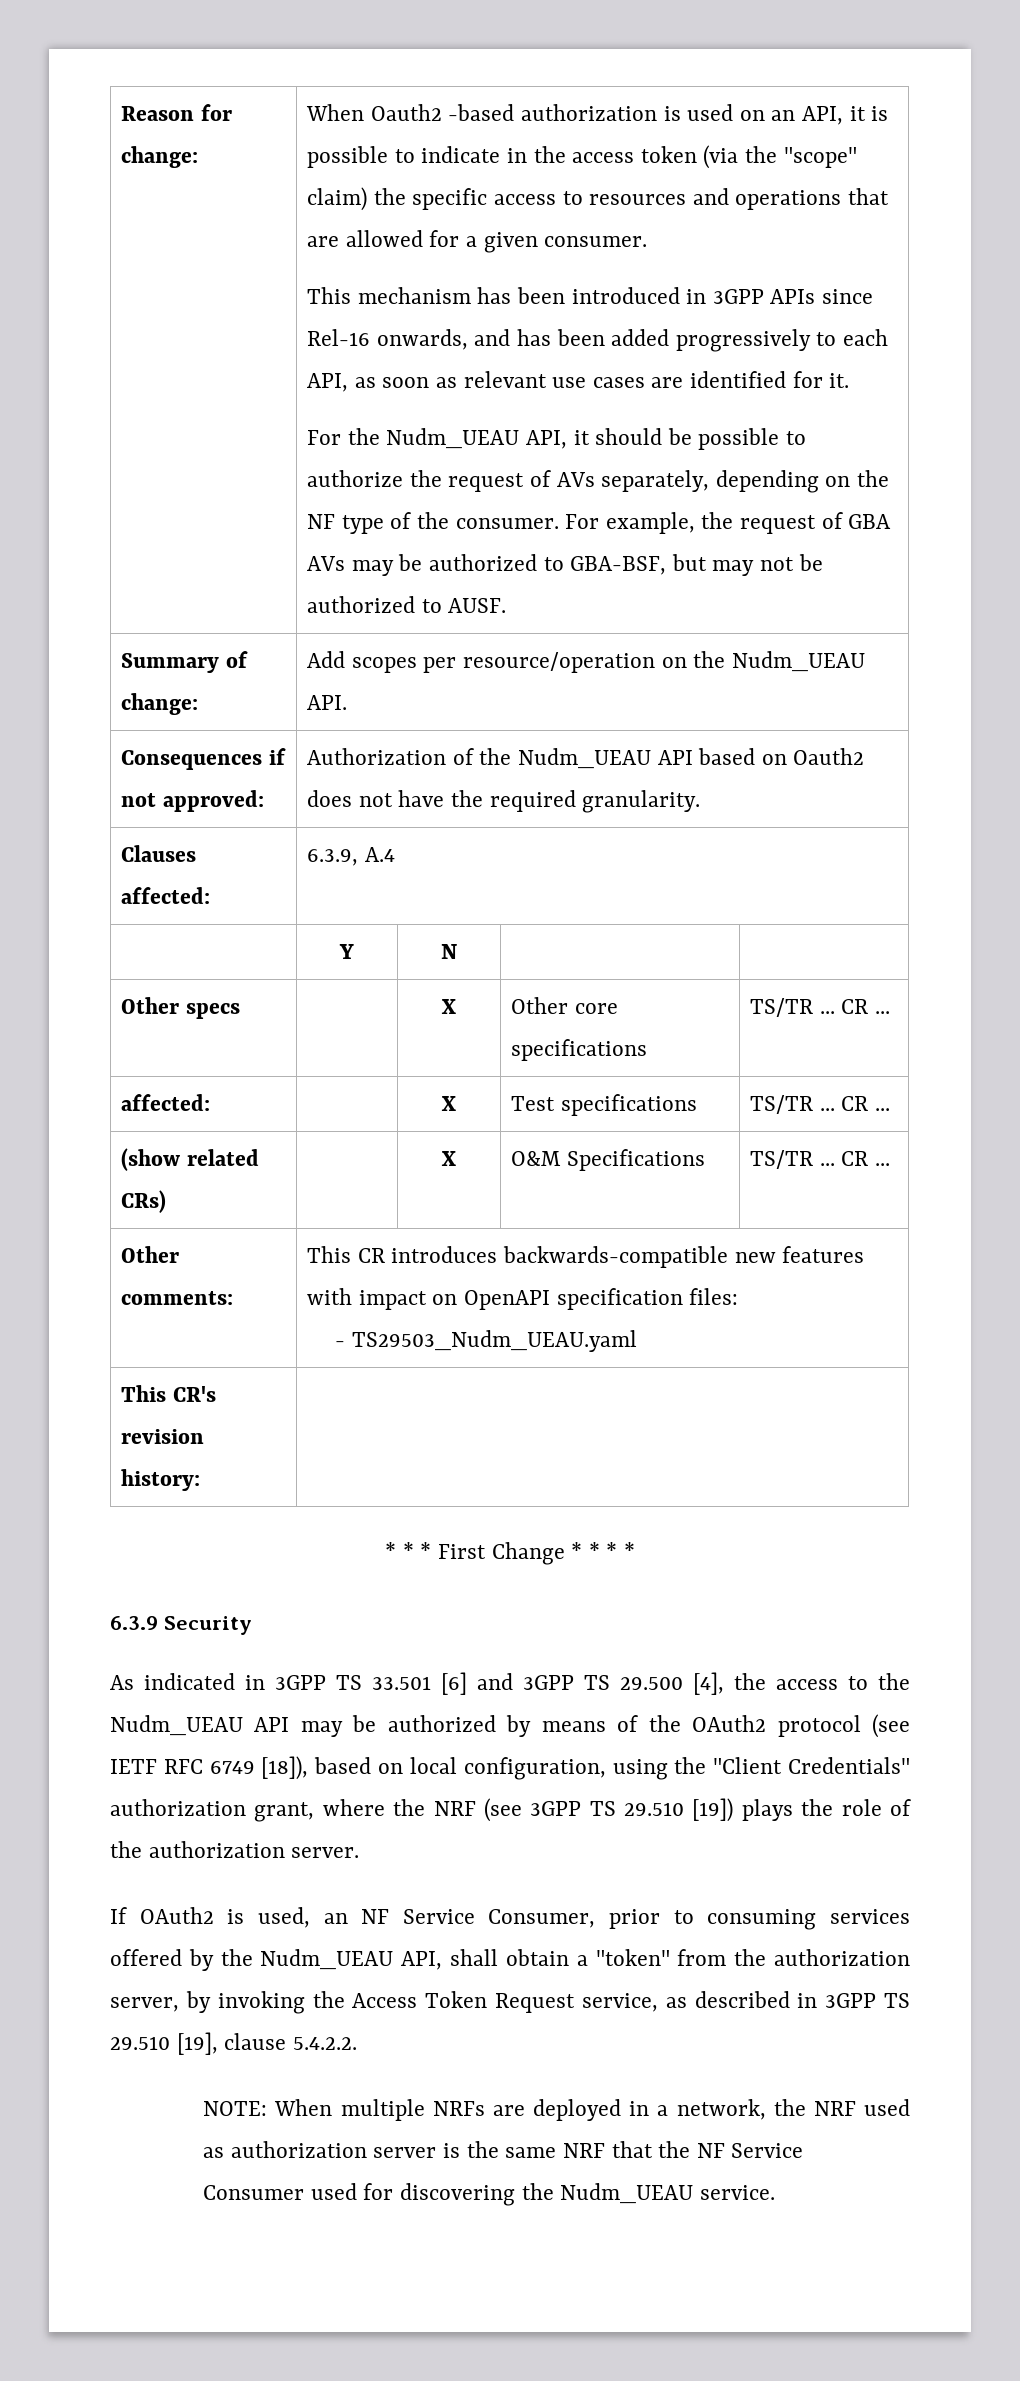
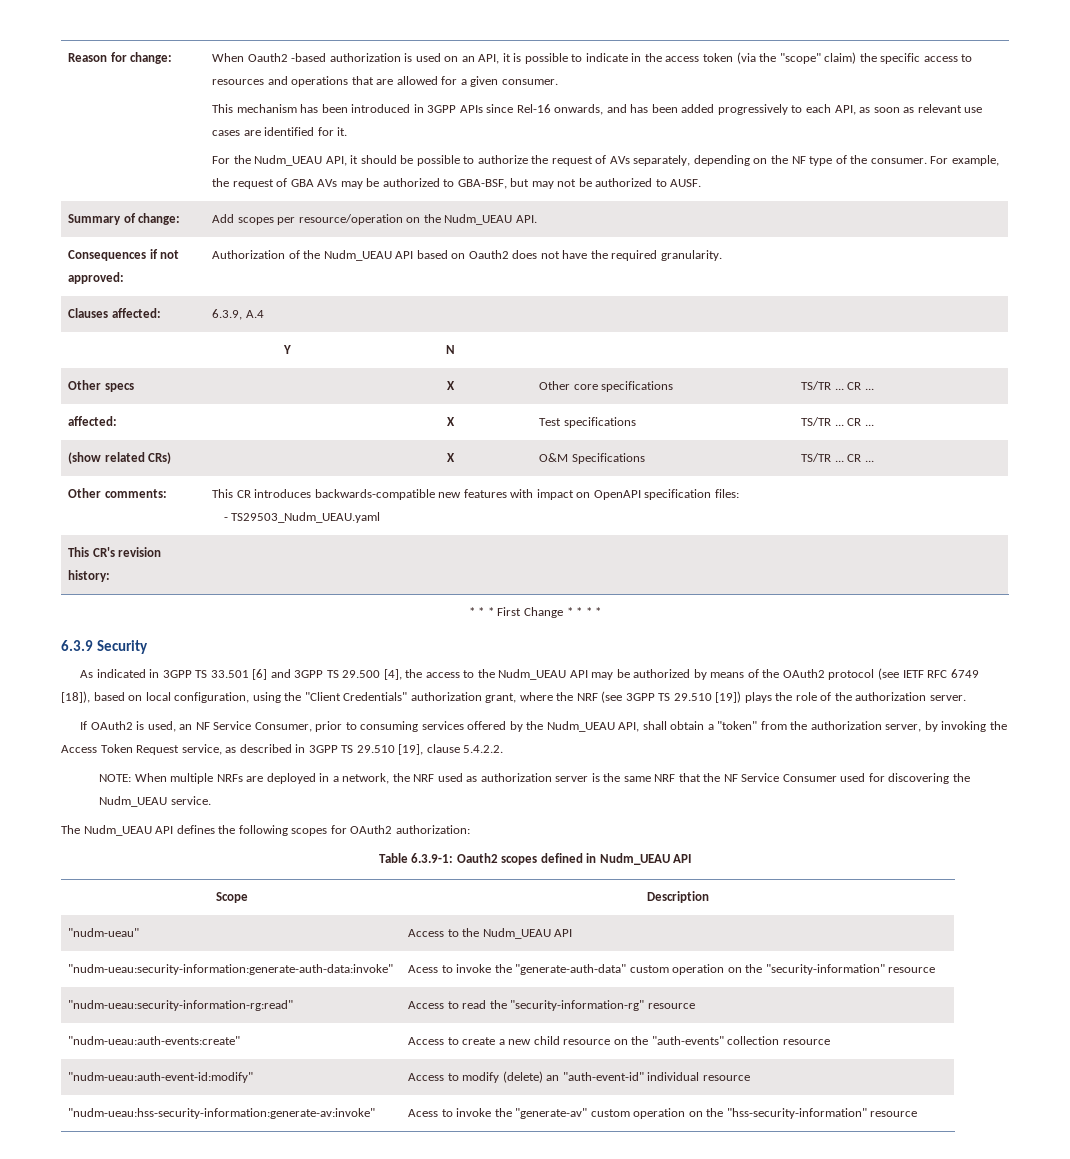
(775, 2192) none -> [61,825,470,836] [378,853,692,865] [215,892,248,903] [647,891,709,903] [68,928,140,937] [408,928,573,939] [68,964,394,975] [408,964,936,975] [68,1000,294,1011] [408,1000,695,1011] [68,1036,241,1045] [408,1036,830,1045] [68,1072,254,1083] [408,1071,750,1083] [68,1108,376,1119] [408,1108,918,1119] // The Nudm_UEAU API defines the following scopes for OAuth2 authorization: // Table 6.3.9-1: Oauth2 scopes defined in Nudm_UEAU API // Scope | Description // "nudm-ueau" | Access to the Nudm_UEAU API // "nudm-ueau:security-information:generate-auth-data:invoke" | Acess to invoke the "generate-auth-data" custom operation on the "security-information" resource // "nudm-ueau:security-information-rg:read" | Access to read the "security-information-rg" resource // "nudm-ueau:auth-events:create" | Access to create a new child resource on the "auth-events" collection resource // "nudm-ueau:auth-event-id:modify" | Access to modify (delete) an "auth-event-id" individual resource // "nudm-ueau:hss-security-information:generate-av:invoke" | Acess to invoke the "generate-av" custom operation on the "hss-security-information" resource

